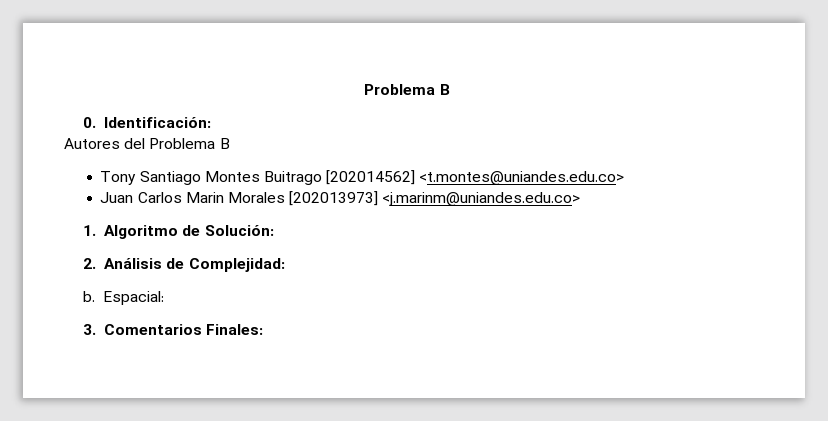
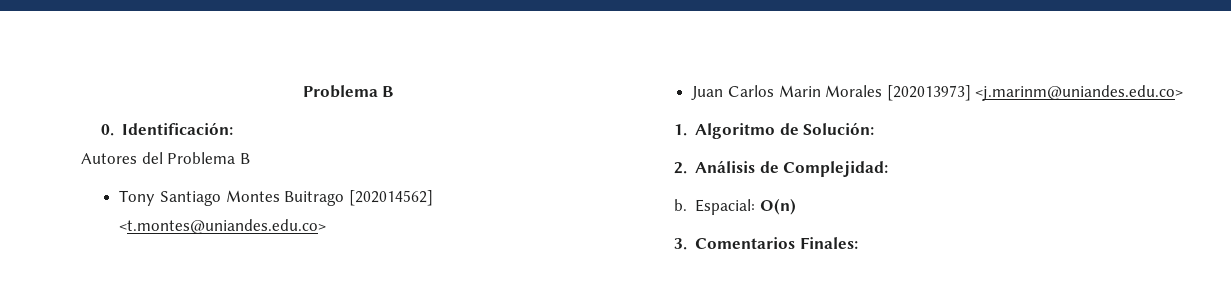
(165, 298) none -> [759,198,796,215] O(n)

